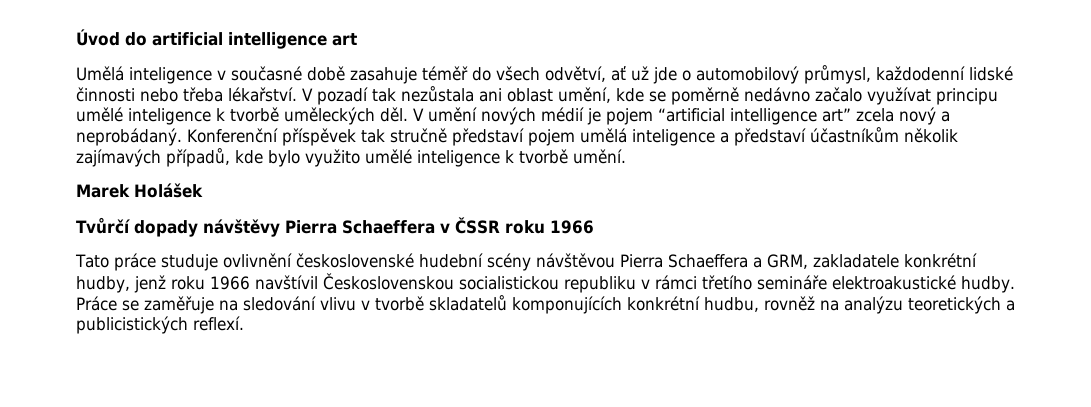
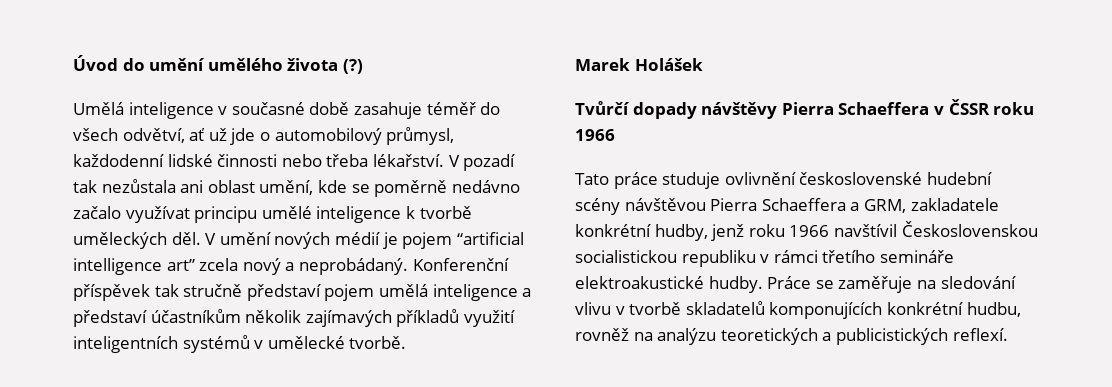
[152,32,357,49] artificial intelligence art -> [149,58,363,74] umění umělého života (?)
[166,148,626,167] případů, kde bylo využito umělé inteligence k tvorbě umění. -> [396,309,515,327] [73,335,407,353] příkladů využití inteligentních systémů v umělecké tvorbě.

